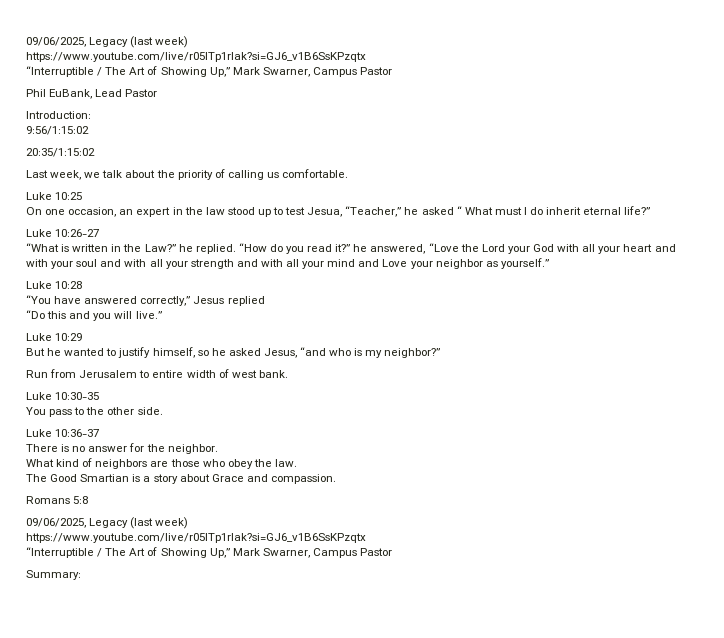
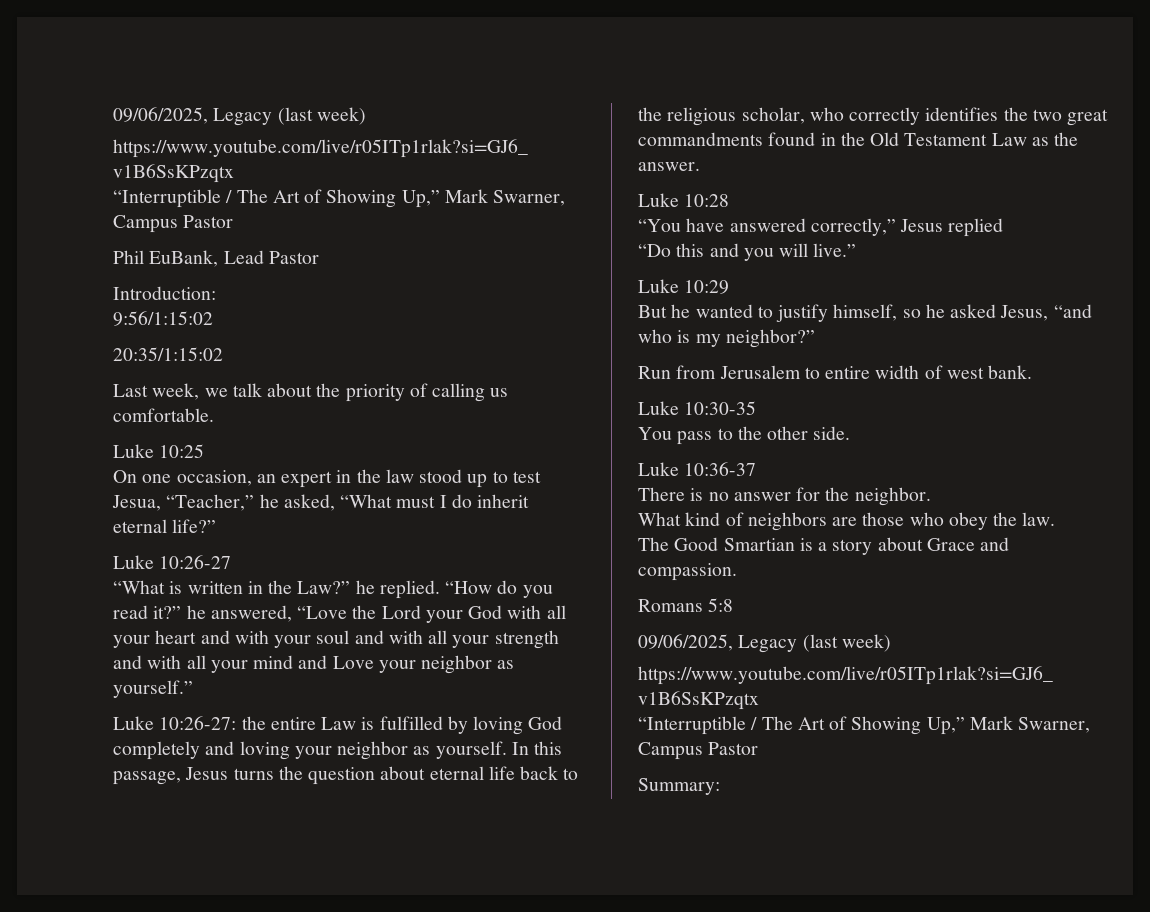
[421,206,493,215] asked “ What -> [283,494,393,511] asked, “What
(549, 263) none -> [113,716,563,735] [113,741,563,760] [113,766,579,785] [638,107,1109,126] [638,132,1079,146] [638,162,700,171] // Luke 10:26-27: the entire Law is fulfilled by loving God completely and loving your neighbor as yourself. In this passage, Jesus turns the question about eternal life back to the religious scholar, who correctly identifies the two great commandments found in the Old Testament Law as the answer.

